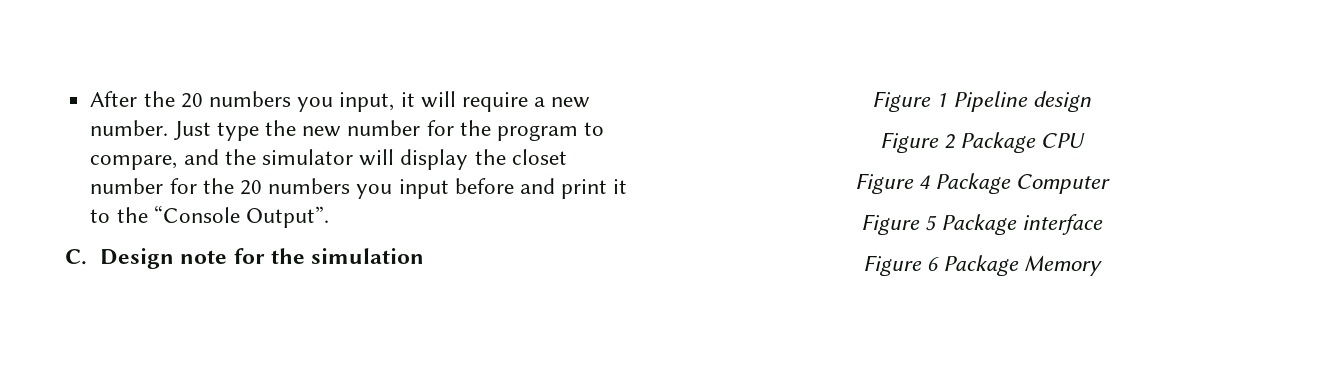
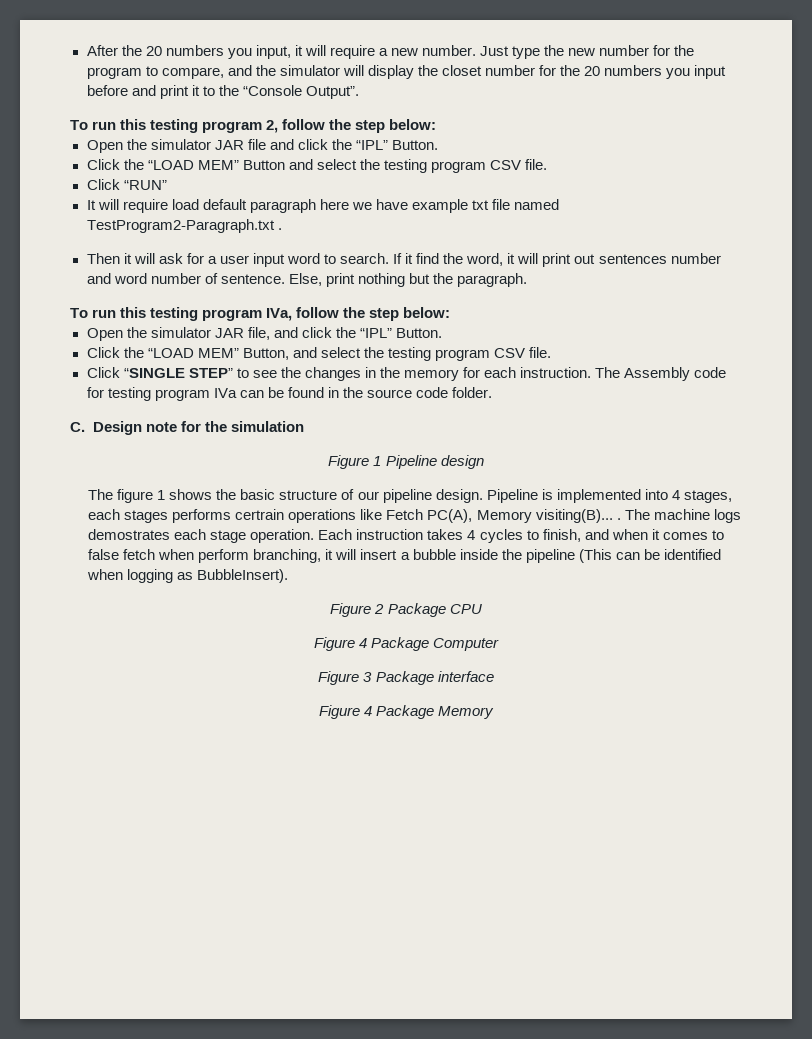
(329, 217) none -> [70,119,437,133] [86,139,438,153] [86,159,548,173] [86,179,167,190] [86,199,560,213] [86,219,282,233] [86,253,721,267] [86,273,528,287] [70,307,451,321] [86,327,442,341] [86,347,552,361] [86,367,727,381] [86,387,493,401] // To run this testing program 2, follow the step below: // Open the simulator JAR file and click the “IPL” Button. // Click the “LOAD MEM” Button and select the testing program CSV file. // Click “RUN” // It will require load default paragraph here we have example txt file named TestProgram2-Paragraph.txt . // Then it will ask for a user input word to search. If it find the word, it will print out sentences number and word number of sentence. Else, print nothing but the paragraph. // To run this testing program IVa, follow the step below: // Open the simulator JAR file, and click the “IPL” Button. // Click the “LOAD MEM” Button, and select the testing program CSV file. // Click “SINGLE STEP” to see the changes in the memory for each instruction. The Assembly code for testing program IVa can be found in the source code folder.
(1091, 101) none -> [88,489,732,503] [88,509,741,523] [88,529,724,543] [88,549,721,563] [87,569,289,583] // The figure 1 shows the basic structure of our pipeline design. Pipeline is implemented into 4 stages, each stages performs certrain operations like Fetch PC(A), Memory visiting(B)... . The machine logs demostrates each stage operation. Each instruction takes 4 cycles to finish, and when it comes to false fetch when perform branching, it will insert a bubble inside the pipeline (This can be identified when logging as BubbleInsert).
[924,215,937,231] 5 -> [363,672,373,682] 3
[926,257,939,271] 6 -> [363,706,372,716] 4

